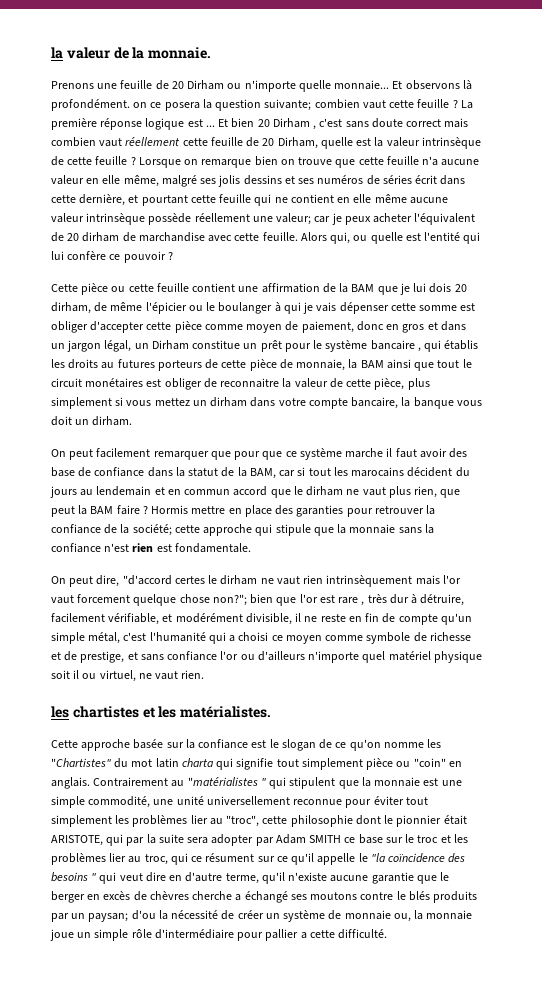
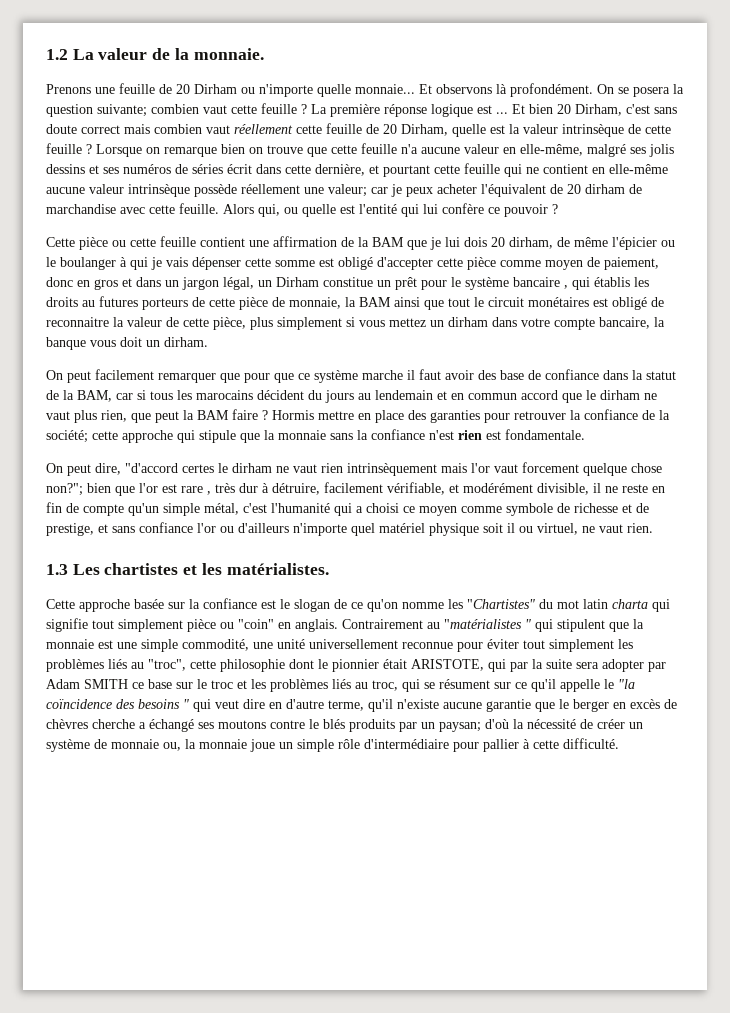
[51,47,63,59] la -> [46,49,94,60] 1.2 La
[133,102,162,108] on ce -> [597,84,629,94] On se
[272,118,317,130] Dirham , -> [575,104,622,116] Dirham,
[102,175,159,187] elle même, -> [520,144,583,156] elle-même,
[353,194,407,203] elle même -> [609,164,668,174] elle-même
[51,321,88,333] obliger -> [338,257,373,270] obligé
[164,378,202,390] obliger -> [612,297,647,310] obligé
[308,468,331,476] tout -> [150,391,173,400] tous
[51,706,69,718] les -> [46,564,100,575] 1.3 Les
[190,815,208,824] lier -> [108,659,127,669] liés
[109,853,127,862] lier -> [332,679,351,689] liés
[191,856,203,862] ce -> [424,682,435,689] se
[131,910,156,920] d'ou -> [485,719,509,729] d'où
[300,932,307,939] a -> [523,739,530,749] à

